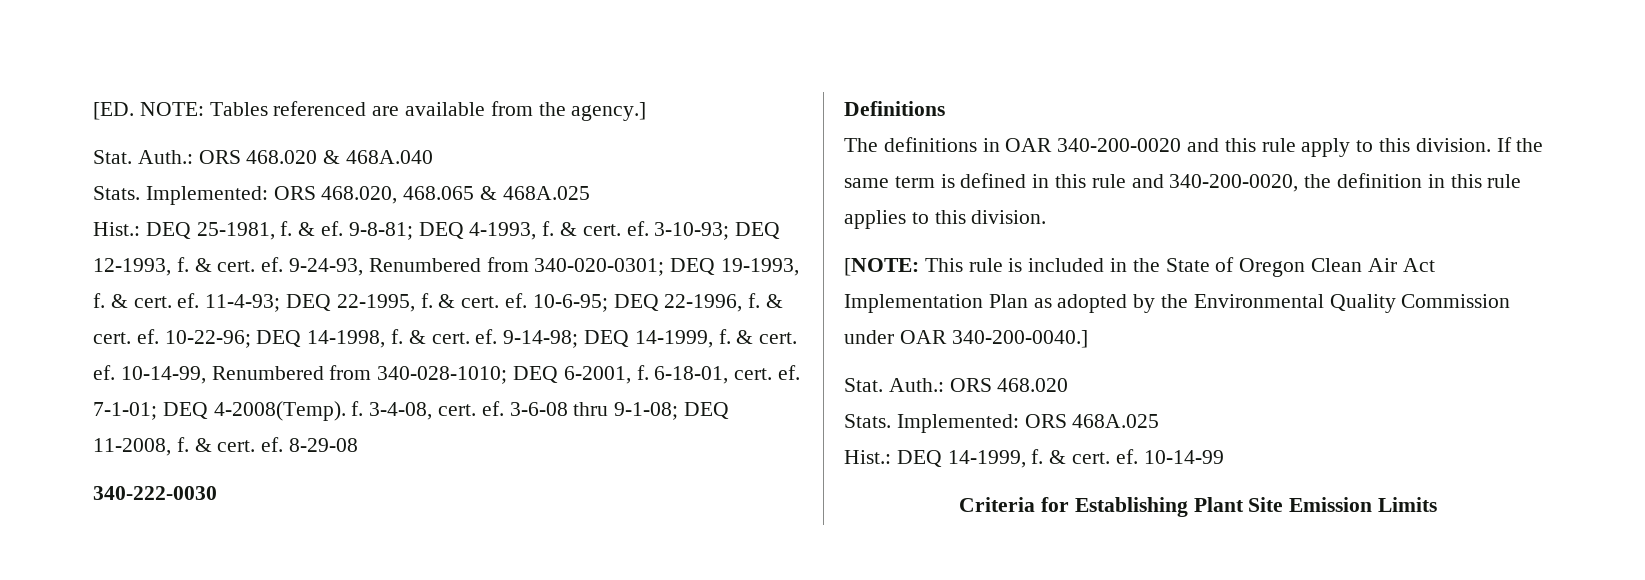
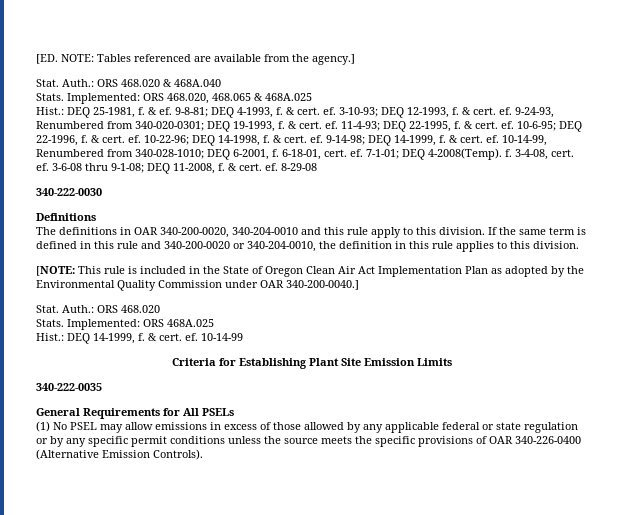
[1057,138,1182,152] 340-200-0020 -> [160,227,298,238] 340-200-0020, 340-204-0010
[1169,174,1299,192] 340-200-0020, -> [164,241,316,252] 340-200-0020 or 340-204-0010,
(1437, 504) none -> [36,383,102,391] [36,408,234,419] [36,421,578,433] [36,436,581,447] [36,449,203,460] // 340-222-0035 // General Requirements for All PSELs // (1) No PSEL may allow emissions in excess of those allowed by any applicable federal or state regulation or by any specific permit conditions unless the source meets the specific provisions of OAR 340-226-0400 (Alternative Emission Controls).

